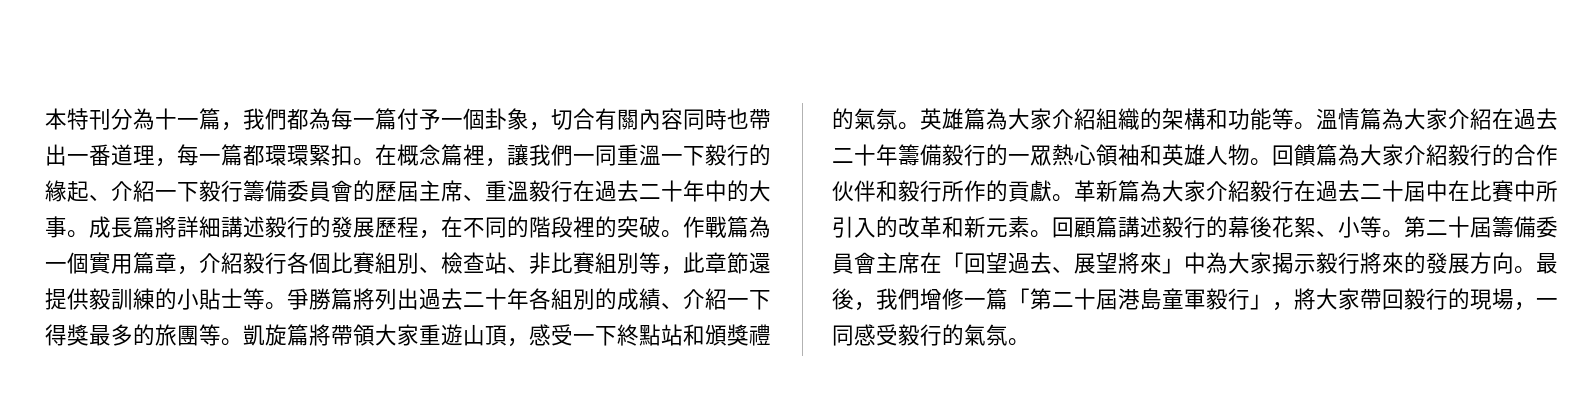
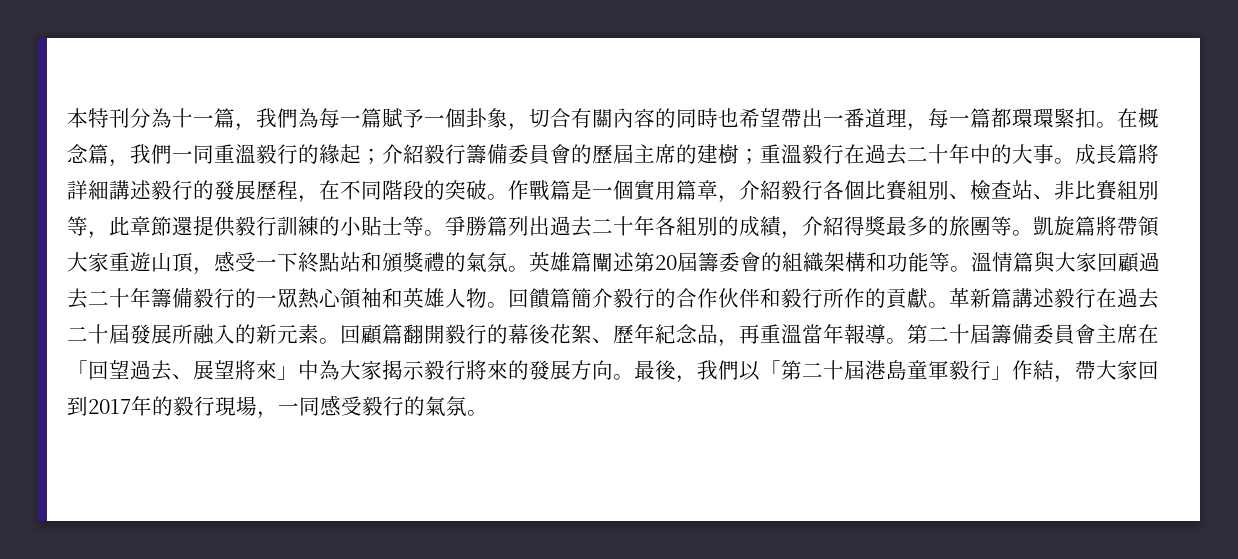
[287,109,309,130] 都 -> (298, 118) none
[397,108,419,130] 付 -> [382,108,403,128] 賦
[683,108,749,130] 同時也 -> [655,108,781,128] 的同時也希望
[463,144,529,167] 裡，讓 -> [109,159,130,167] ，
[661,146,705,166] 一下 -> (256, 154) none
[89,180,199,202] 、介紹一下 -> [361,144,424,164] ；介紹
[463,194,485,201] 、 -> [676,144,760,164] 的建樹；
[507,216,595,238] 的階段裡 -> [382,180,424,200] 階段
[749,216,771,238] 為 -> [571,180,592,200] 是
(111, 299) none -> [256,216,277,236] 行
[353,288,375,310] 將 -> (508, 226) none
[661,288,771,310] 、介紹一下 -> [781,216,844,239] ，介紹
[986,108,1162,130] 為大家介紹組織的 -> [592,252,824,273] 闡述第20屆籌委會的組織
[1382,108,1514,130] 為大家介紹在 -> [1034,251,1139,273] 與大家回顧
[1338,144,1448,166] 為大家介紹 -> [571,288,613,308] 簡介
[1140,180,1250,202] 為大家介紹 -> [1012,288,1054,308] 講述
[1426,180,1558,202] [832,216,964,238] 中在比賽中所引入的改革和 -> [130,324,256,345] 發展所融入的
[1118,216,1162,238] 講述 -> [403,324,445,344] 翻開
[1338,216,1382,238] 小等 -> [613,324,886,347] 歷年紀念品，再重溫當年報導
[920,288,1008,310] 增修一篇 -> [739,361,760,381] 以
[1272,288,1470,311] ，將大家帶回毅行的 -> [1012,360,1159,383] [67,396,215,416] 作結，帶大家回到2017年的毅行

